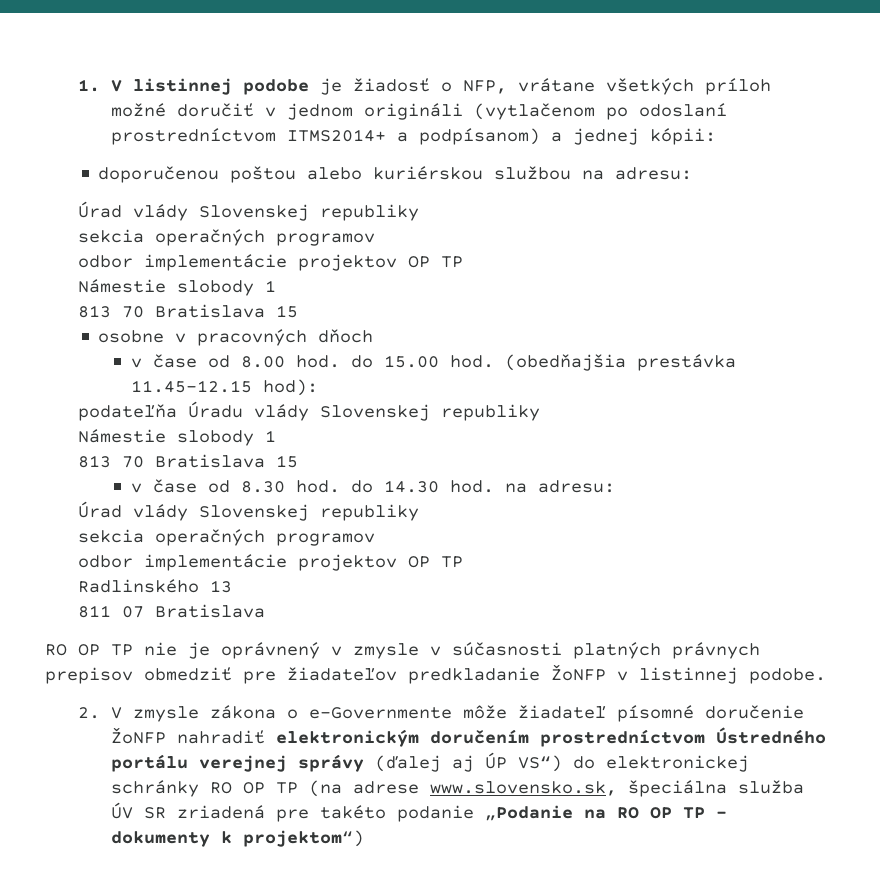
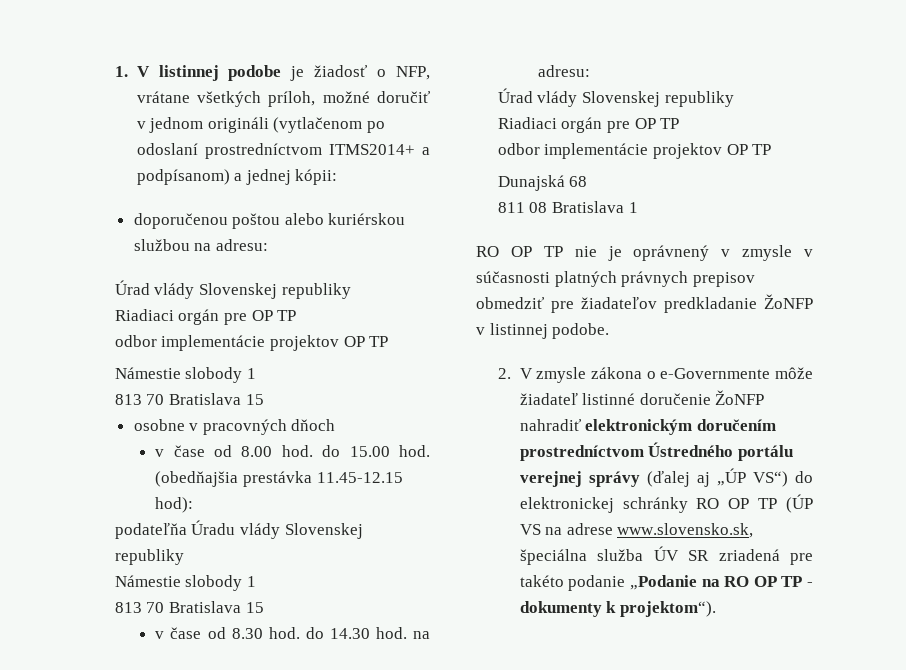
[704,78,771,95] príloh -> [268,91,316,107] príloh,
[77,229,375,246] sekcia operačných programov -> [114,309,297,325] Riadiaci orgán pre OP TP
[77,529,375,546] [77,554,463,571] [77,579,232,593] sekcia operačných programov // odbor implementácie projektov OP TP // Radlinského 13 -> [497,117,680,133] [497,143,772,159] [497,175,588,191] Riadiaci orgán pre OP TP // odbor implementácie projektov OP TP // Dunajská 68
[121,604,265,618] 07 Bratislava -> [529,201,638,213] 08 Bratislava 1
[616,705,694,722] písomné -> [582,393,636,405] listinné
[484,752,507,769] ÚP -> [716,468,746,486] „ÚP
[308,780,342,797] (na -> [786,494,813,513] [519,524,563,535] (ÚP VS na
[242,830,364,847] projektom“) -> [619,601,716,617] projektom“).

